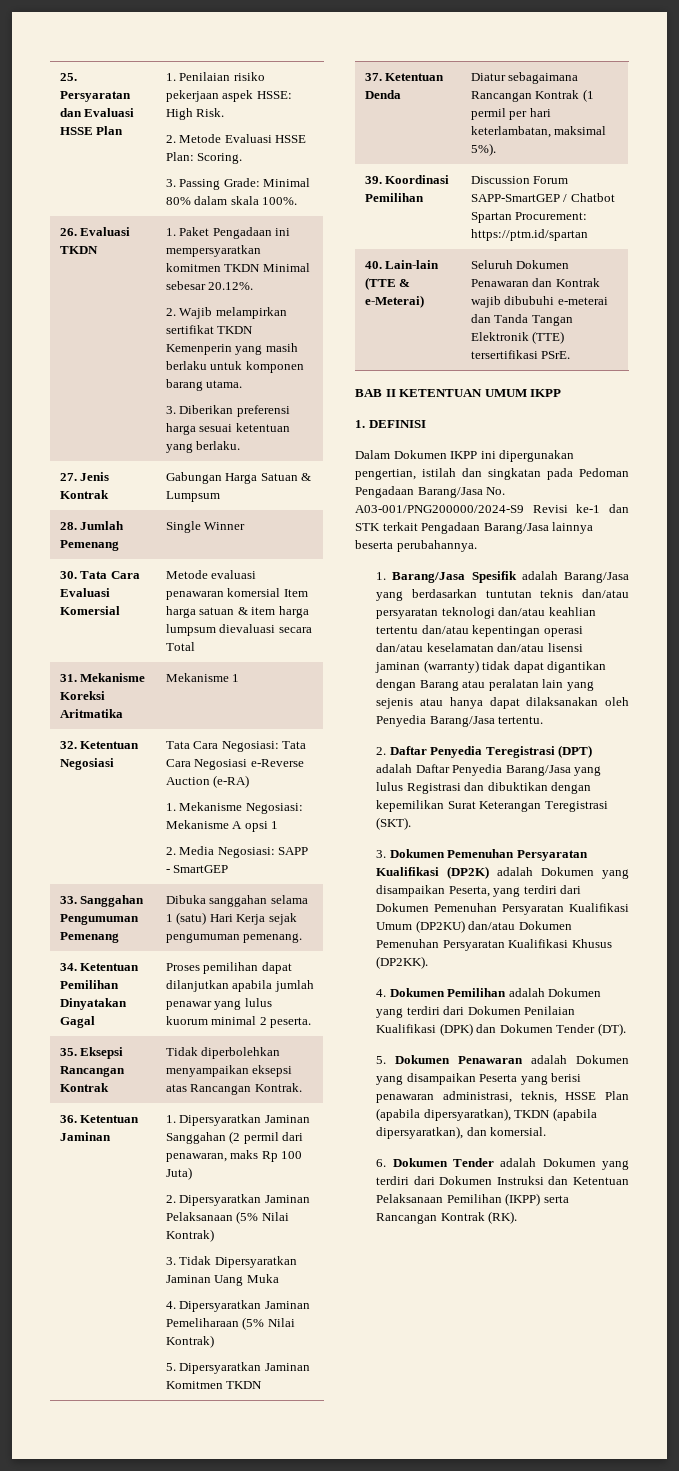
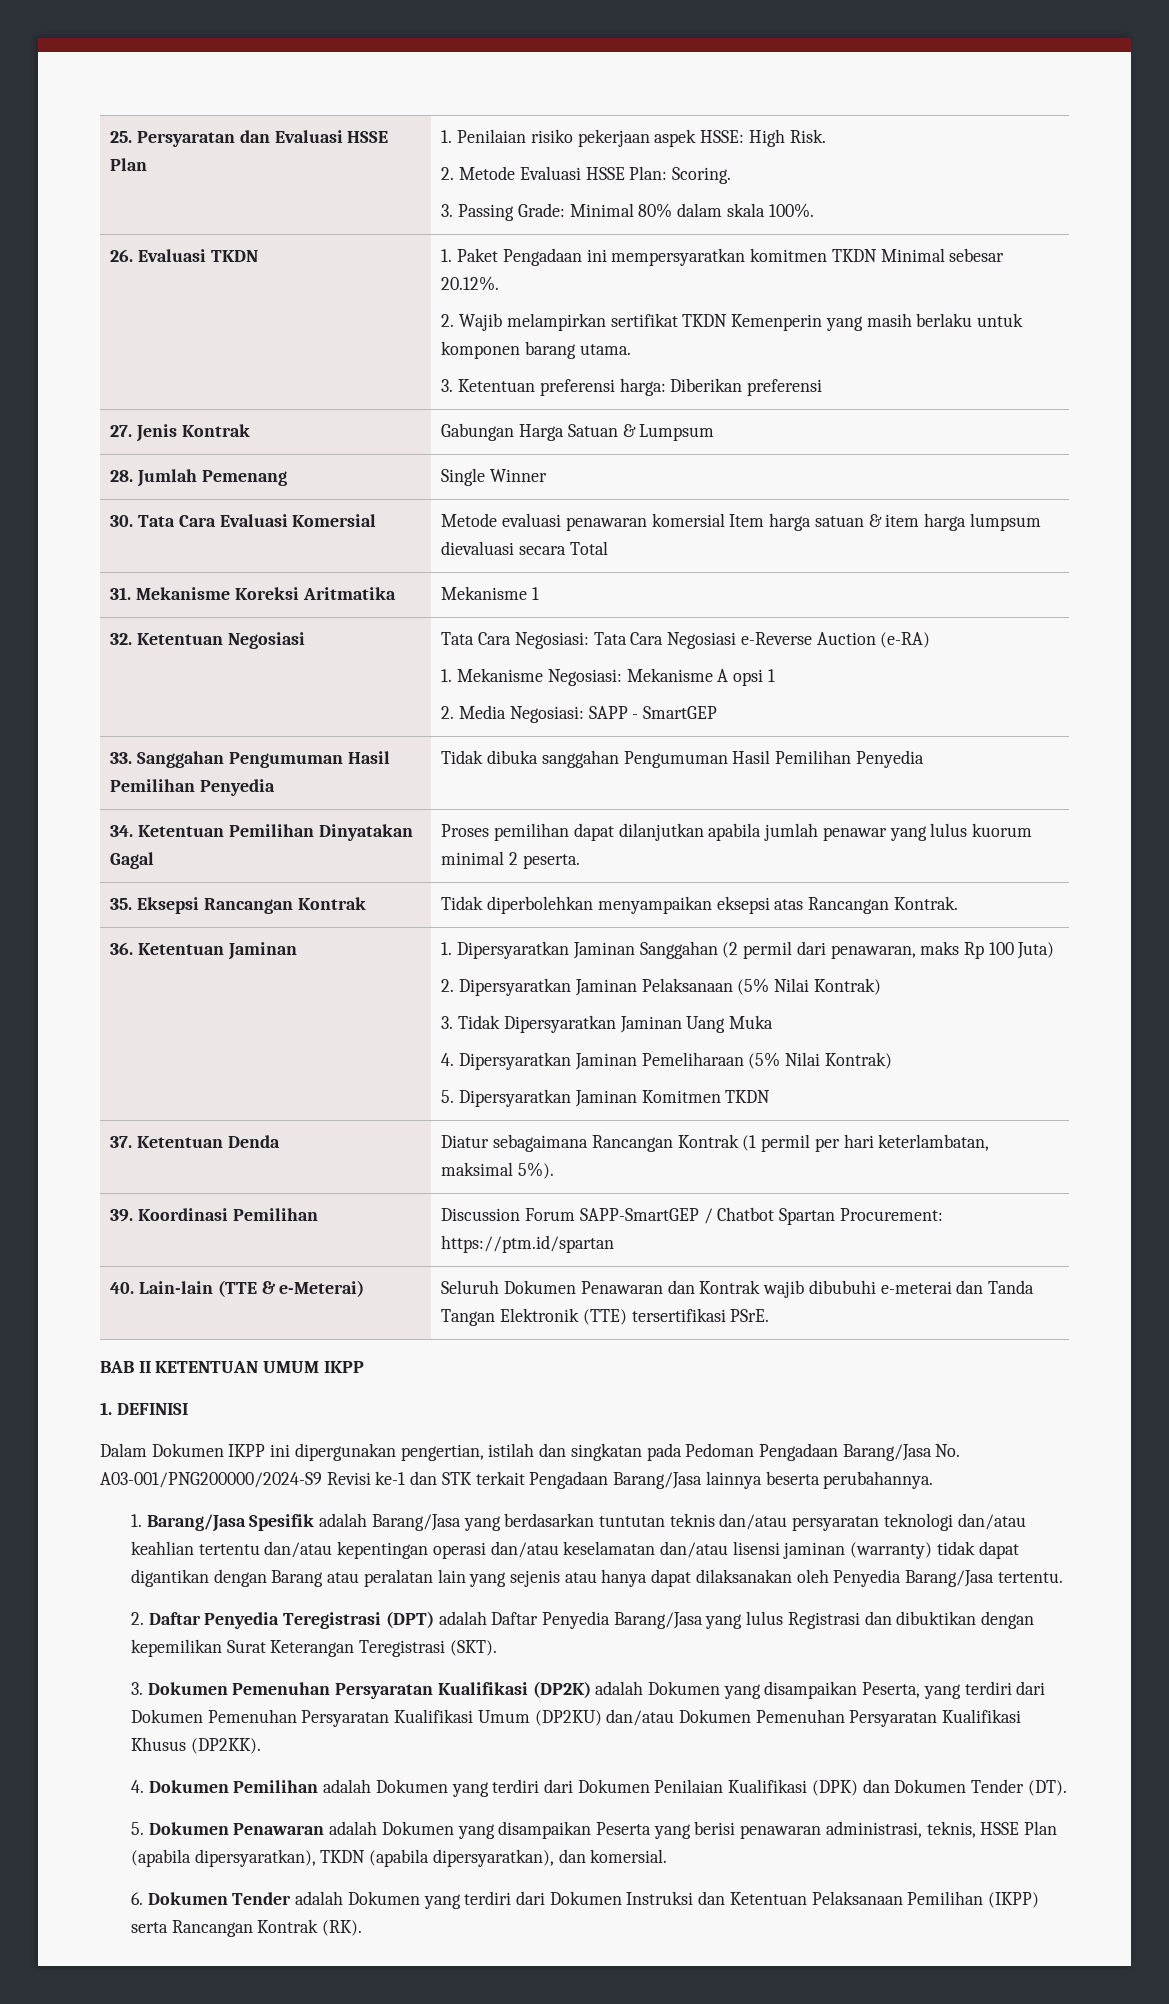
(176, 410) none -> [458,378,666,396] Ketentuan preferensi harga:
[165,423,290,435] [165,441,241,453] harga sesuai ketentuan yang berlaku. -> (823, 387) none
[59,932,119,943] [165,895,308,907] [165,912,297,925] [165,933,303,943] Pemenang | Dibuka sanggahan selama 1 (satu) Hari Kerja sejak pengumuman pemenang. -> [347,751,390,764] [110,779,276,796] [441,750,924,768] Hasil Pemilihan Penyedia | Tidak dibuka sanggahan Pengumuman Hasil Pemilihan Penyedia

